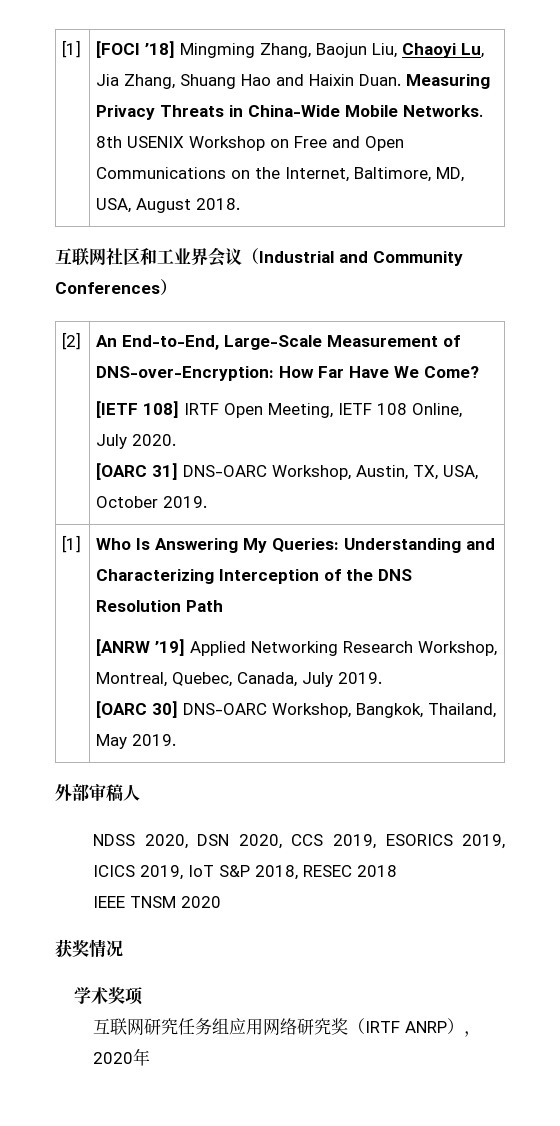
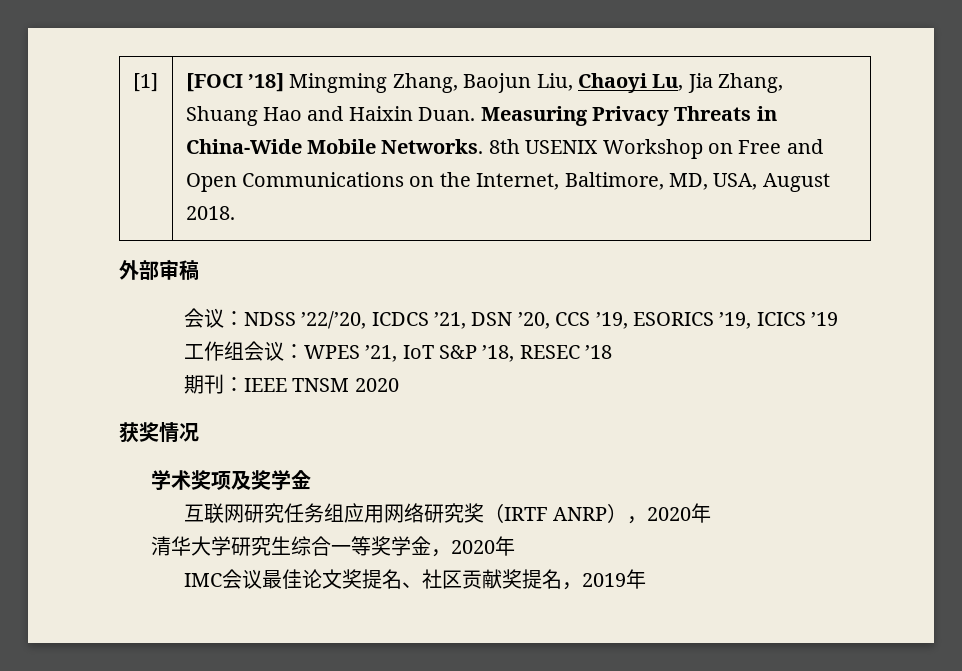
[55,247,463,267] [55,279,177,296] [62,332,82,350] [96,335,461,350] [96,366,480,381] [96,401,463,418] [96,434,177,449] [96,463,479,480] [96,496,208,508] [62,535,82,553] [96,538,496,553] [96,569,413,584] [96,600,224,612] [96,639,498,656] [96,672,383,687] [96,701,497,718] [96,734,177,749] [55,784,140,801] [93,834,505,849] [93,865,398,880] 互联网社区和工业界会议（Industrial and Community Conferences） // [2] | An End-to-End, Large-Scale Measurement of DNS-over-Encryption: How Far Have We Come? // [IETF 108] IRTF Open Meeting, IETF 108 Online, July 2020. // [OARC 31] DNS-OARC Workshop, Austin, TX, USA, October 2019. // [1] | Who Is Answering My Queries: Understanding and Characterizing Interception of the DNS Resolution Path // [ANRW ’19] Applied Networking Research Workshop, Montreal, Quebec, Canada, July 2019. // [OARC 30] DNS-OARC Workshop, Bangkok, Thailand, May 2019. // 外部审稿人 // NDSS 2020, DSN 2020, CCS 2019, ESORICS 2019, ICICS 2019, IoT S&P 2018, RESEC 2018 // -> [119,259,199,280] [183,308,839,329] [183,341,613,362] [183,374,244,394] 外部审稿 // 会议：NDSS ’22/’20, ICDCS ’21, DSN ’20, CCS ’19, ESORICS ’19, ICICS ’19 // 工作组会议：WPES ’21, IoT S&P ’18, RESEC ’18 // 期刊：
(144, 996) none -> [231,470,312,490] 及奖学金
(151, 1057) none -> [151,536,516,557] [183,569,646,590] // 清华大学研究生综合一等奖学金，2020年 // IMC会议最佳论文奖提名、社区贡献奖提名，2019年

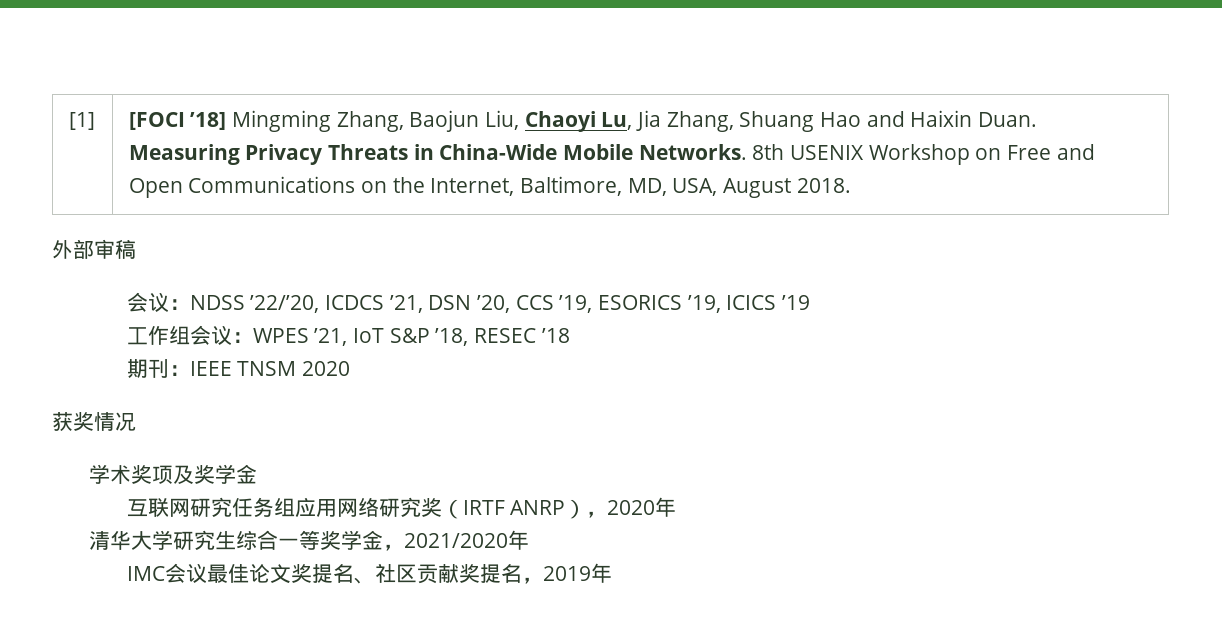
[451,540,496,554] 2020 -> [404,533,509,548] 2021/2020

